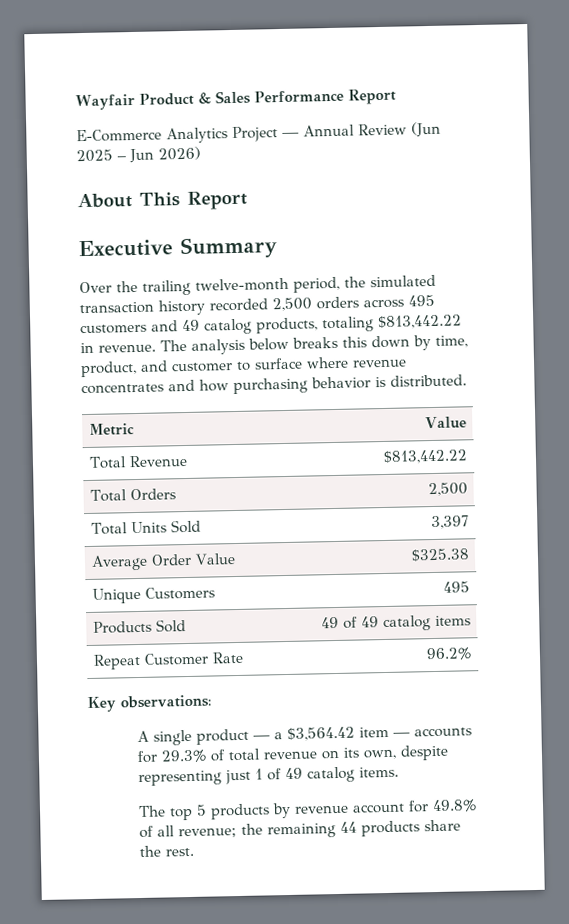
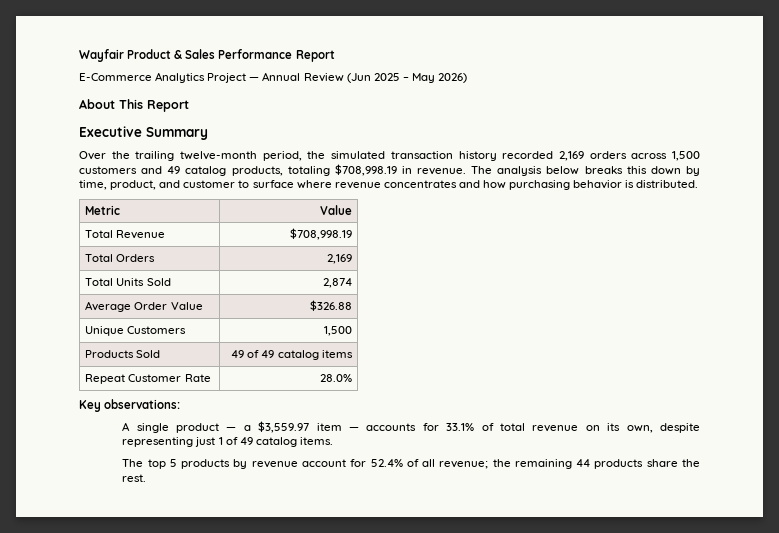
[129,148,154,164] Jun -> [411,73,435,83] May
[272,297,312,312] 2,500 -> [558,151,584,161] 2,169
[408,294,435,307] 495 -> [672,151,700,161] 1,500
[378,314,462,330] $813,442.22 -> [334,164,397,176] $708,998.19
[383,449,469,464] $813,442.22 -> [289,228,352,240] $708,998.19
[428,482,469,497] 2,500 -> [326,254,352,264] 2,169
[431,515,470,530] 3,397 -> [322,278,352,288] 2,874
[411,548,471,562] $325.38 -> [309,300,352,311] $326.88
[443,581,471,593] 495 -> [323,326,352,336] 1,500
[426,647,473,661] 96.2% -> [319,374,352,382] 28.0%
[286,726,355,742] $3,564.42 -> [258,421,310,433] $3,559.97
[160,749,207,763] 29.3% -> [446,423,475,431] 33.1%
[431,799,477,813] 49.8% -> [370,459,403,467] 52.4%

